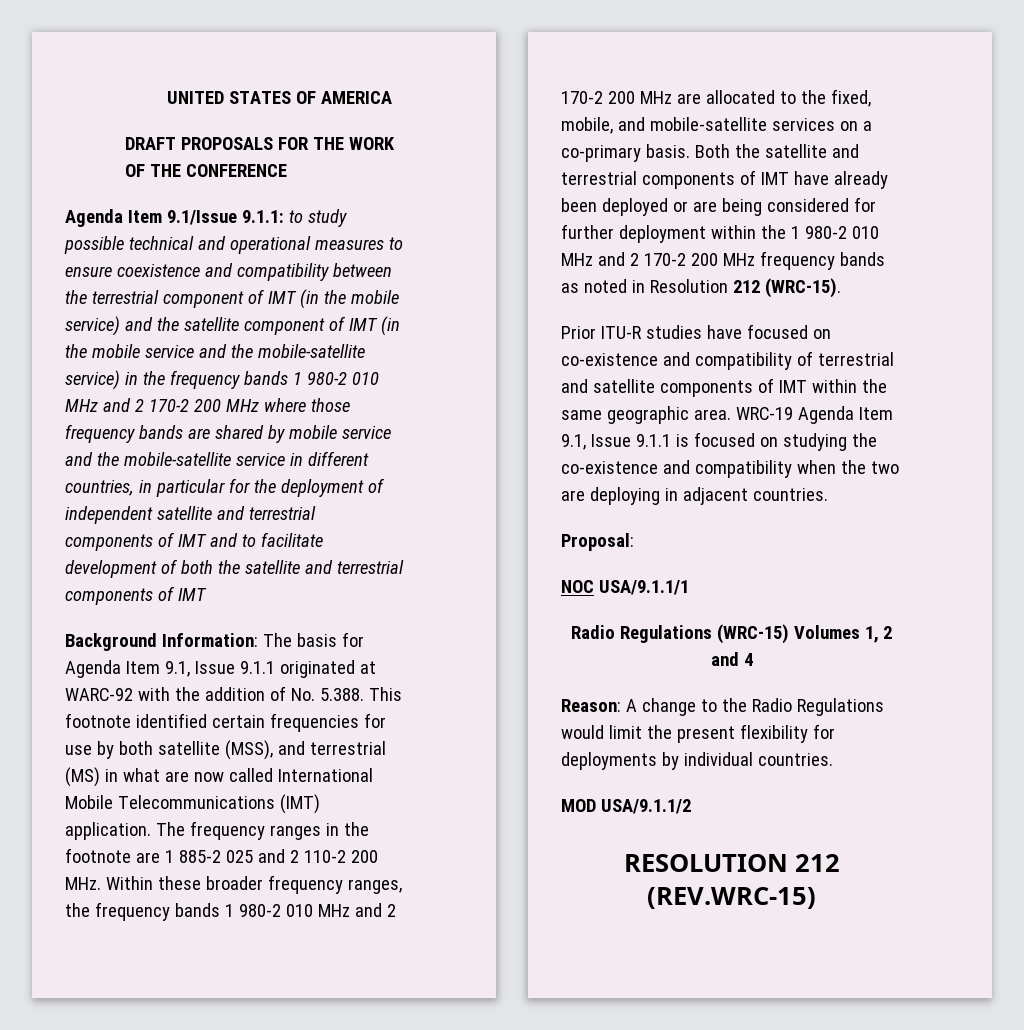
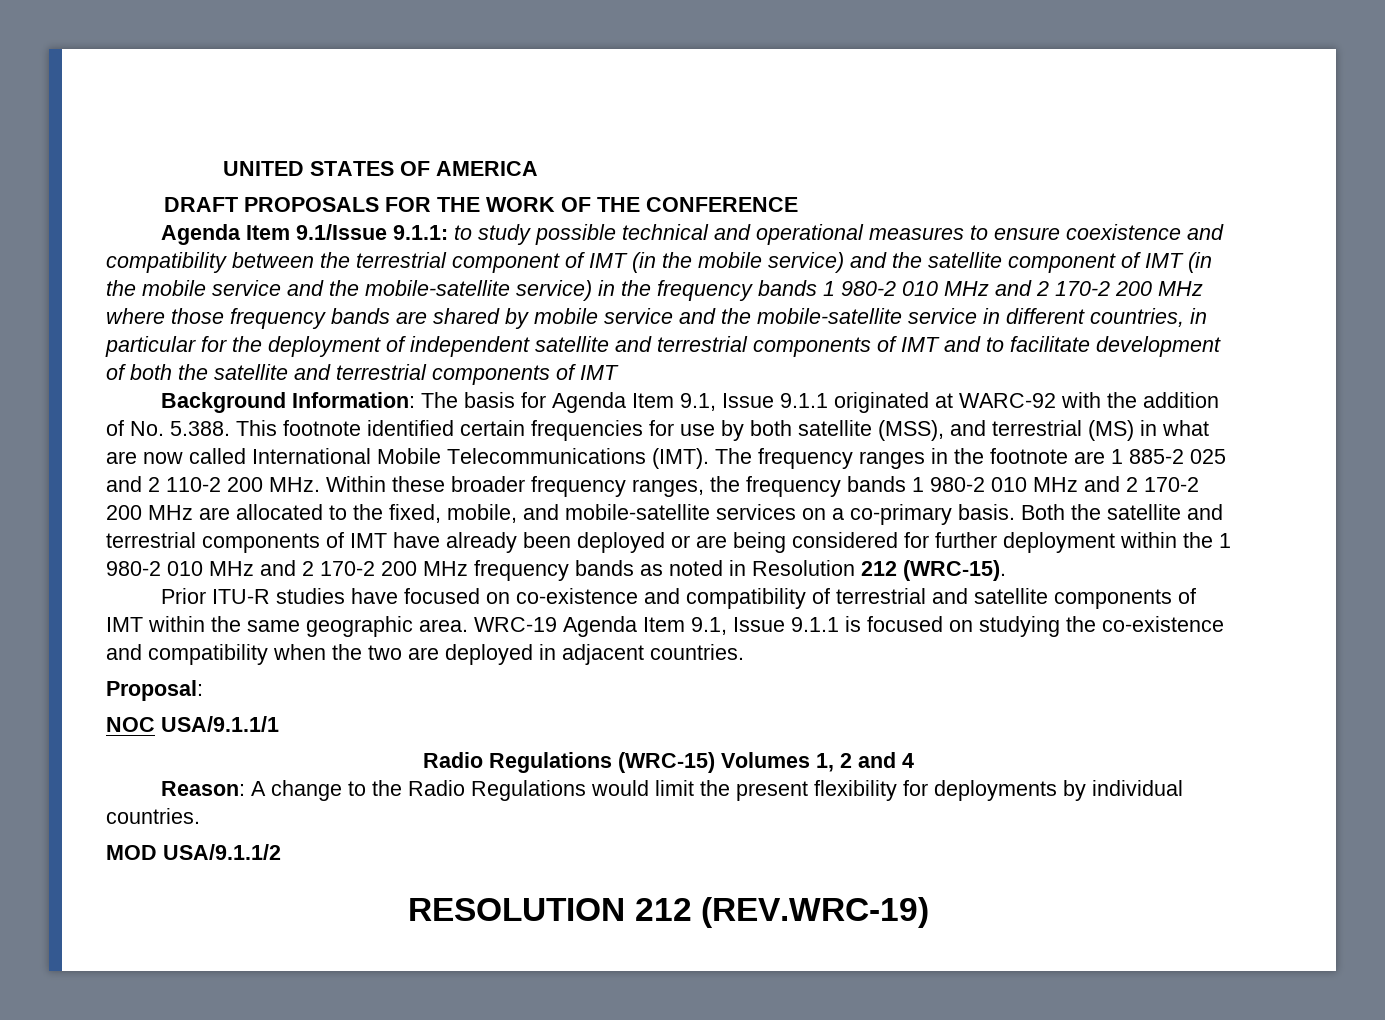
[279,794,320,814] [65,822,151,840] (IMT) application. -> [652,448,709,469] (IMT).
[589,487,660,505] deploying -> [445,644,533,665] deployed
[647,887,816,909] (REV.WRC-15) -> [700,897,929,928] (REV.WRC-19)

